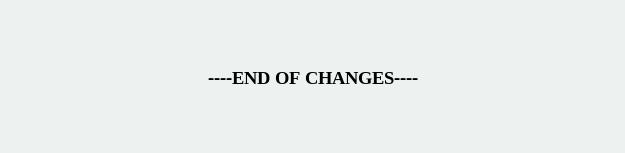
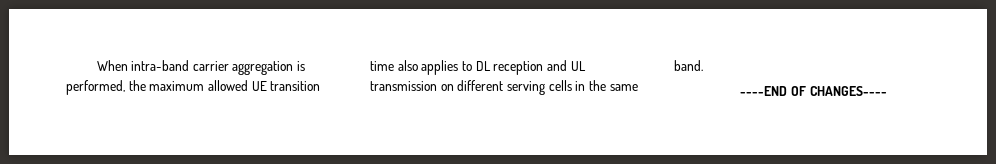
(207, 78) none -> [96,60,306,75] [66,80,321,95] [370,60,586,75] [370,80,638,95] [674,60,703,71] When intra-band carrier aggregation is performed, the maximum allowed UE transition time also applies to DL reception and UL transmission on different serving cells in the same band. //

